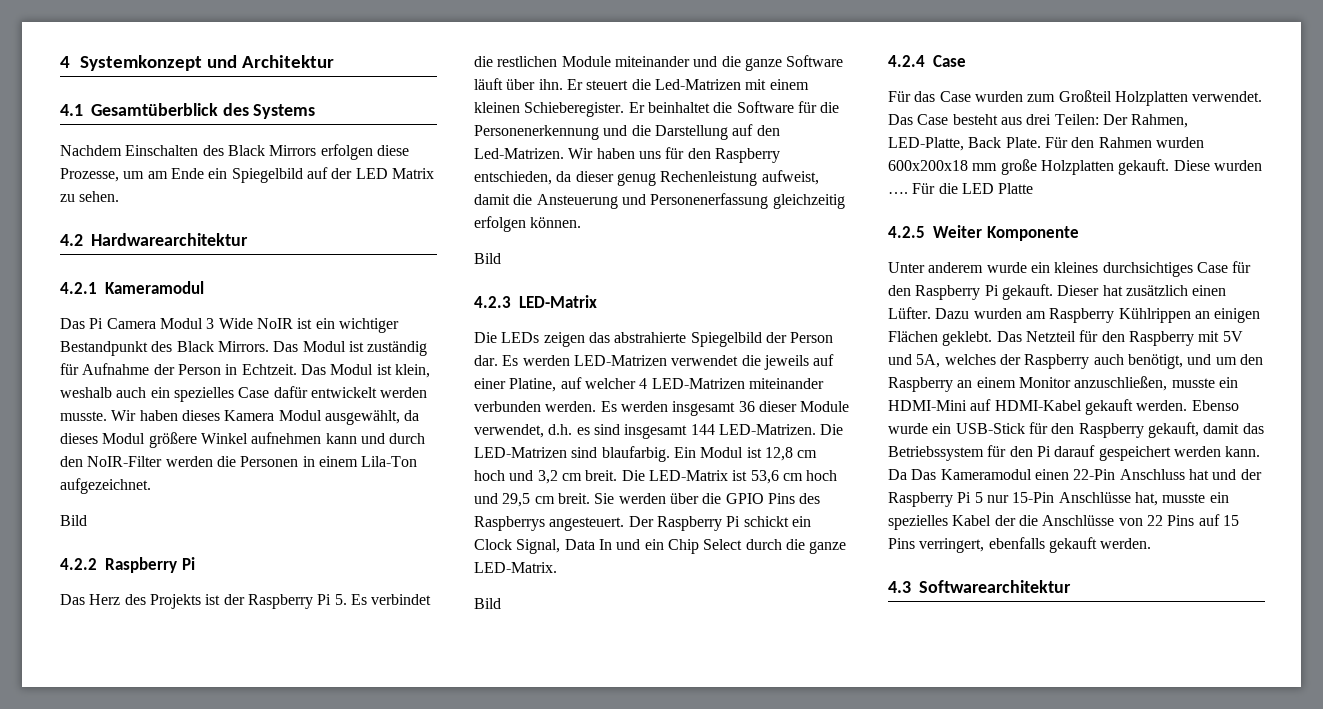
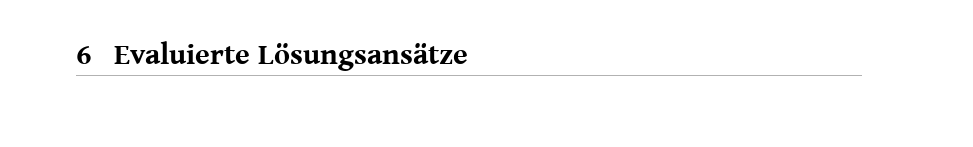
[60,55,334,71] [60,103,316,119] [60,144,409,160] [60,167,434,183] [60,191,120,202] [60,233,248,246] [60,281,204,294] [60,318,399,333] [60,341,428,356] [60,363,430,378] [60,386,428,402] [60,410,420,425] [60,432,426,448] [60,456,418,467] [60,478,151,494] [60,515,87,526] [60,557,195,573] [60,594,432,609] [474,55,844,71] [474,78,809,90] [474,101,840,117] [474,124,780,140] [474,147,780,163] [474,170,819,186] [474,193,845,209] [474,216,582,232] [474,253,501,264] [474,295,597,308] [474,332,834,347] [474,354,835,370] [474,377,824,392] [474,401,850,416] [474,424,844,439] [474,446,818,462] [474,470,838,484] [474,493,821,507] [474,516,811,531] [474,539,847,554] [474,562,557,573] [474,598,501,609] [888,55,966,67] [888,90,1263,106] [888,114,1189,128] [888,137,1204,151] [888,159,1262,175] [888,183,1034,194] [888,225,1079,241] [888,261,1252,277] [888,284,1227,300] [888,307,1261,323] [888,330,1243,346] [888,354,1263,369] [888,376,1238,392] [888,399,1239,415] [888,422,1264,438] [888,445,1261,461] [888,469,1262,480] [888,492,1229,507] [888,514,1239,530] [888,537,1152,553] [888,580,1071,593] 4 Systemkonzept und Architektur // 4.1 Gesamtüberblick des Systems // Nachdem Einschalten des Black Mirrors erfolgen diese Prozesse, um am Ende ein Spiegelbild auf der LED Matrix zu sehen. // 4.2 Hardwarearchitektur // 4.2.1 Kameramodul // Das Pi Camera Modul 3 Wide NoIR ist ein wichtiger Bestandpunkt des Black Mirrors. Das Modul ist zuständig für Aufnahme der Person in Echtzeit. Das Modul ist klein, weshalb auch ein spezielles Case dafür entwickelt werden musste. Wir haben dieses Kamera Modul ausgewählt, da dieses Modul größere Winkel aufnehmen kann und durch den NoIR-Filter werden die Personen in einem Lila-Ton aufgezeichnet. // Bild // 4.2.2 Raspberry Pi // Das Herz des Projekts ist der Raspberry Pi 5. Es verbindet die restlichen Module miteinander und die ganze Software läuft über ihn. Er steuert die Led-Matrizen mit einem kleinen Schieberegister. Er beinhaltet die Software für die Personenerkennung und die Darstellung auf den Led-Matrizen. Wir haben uns für den Raspberry entschieden, da dieser genug Rechenleistung aufweist, damit die Ansteuerung und Personenerfassung gleichzeitig erfolgen können. // Bild // 4.2.3 LED-Matrix // Die LEDs zeigen das abstrahierte Spiegelbild der Person dar. Es werden LED-Matrizen verwendet die jeweils auf einer Platine, auf welcher 4 LED-Matrizen miteinander verbunden werden. Es werden insgesamt 36 dieser Module verwendet, d.h. es sind insgesamt 144 LED-Matrizen. Die LED-Matrizen sind blaufarbig. Ein Modul ist 12,8 cm hoch und 3,2 cm breit. Die LED-Matrix ist 53,6 cm hoch und 29,5 cm breit. Sie werden über die GPIO Pins des Raspberrys angesteuert. Der Raspberry Pi schickt ein Clock Signal, Data In und ein Chip Select durch die ganze LED-Matrix. // Bild // 4.2.4 Case // Für das Case wurden zum Großteil Holzplatten verwendet. Das Case besteht aus drei Teilen: Der Rahmen, LED-Platte, Back Plate. Für den Rahmen wurden 600x200x18 mm große Holzplatten gekauft. Diese wurden …. Für die LED Platte // 4.2.5 Weiter Komponente // Unter anderem wurde ein kleines durchsichtiges Case für den Raspberry Pi gekauft. Dieser hat zusätzlich einen Lüfter. Dazu wurden am Raspberry Kühlrippen an einigen Flächen geklebt. Das Netzteil für den Raspberry mit 5V und 5A, welches der Raspberry auch benötigt, und um den Raspberry an einem Monitor anzuschließen, musste ein HDMI-Mini auf HDMI-Kabel gekauft werden. Ebenso wurde ein USB-Stick für den Raspberry gekauft, damit das Betriebssystem für den Pi darauf gespeichert werden kann. Da Das Kameramodul einen 22-Pin Anschluss hat und der Raspberry Pi 5 nur 15-Pin Anschlüsse hat, musste ein spezielles Kabel der die Anschlüsse von 22 Pins auf 15 Pins verringert, ebenfalls gekauft werden. // 4.3 Softwarearchitektur -> [76,41,468,71] 6 Evaluierte Lösungsansätze

